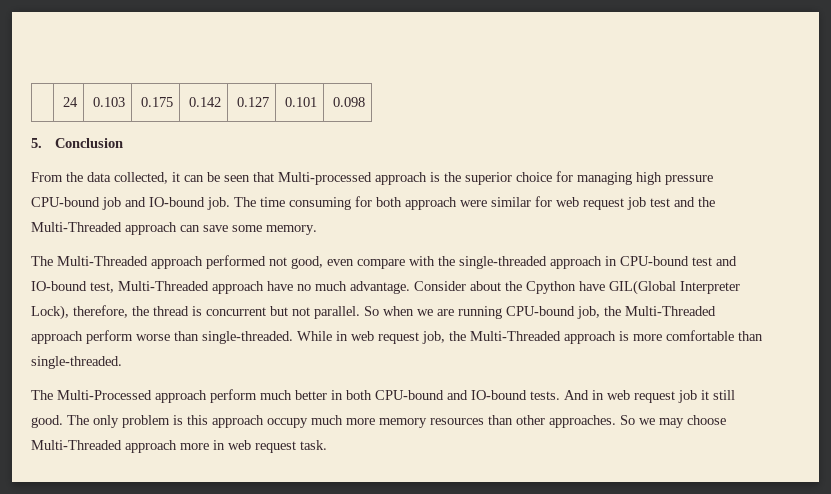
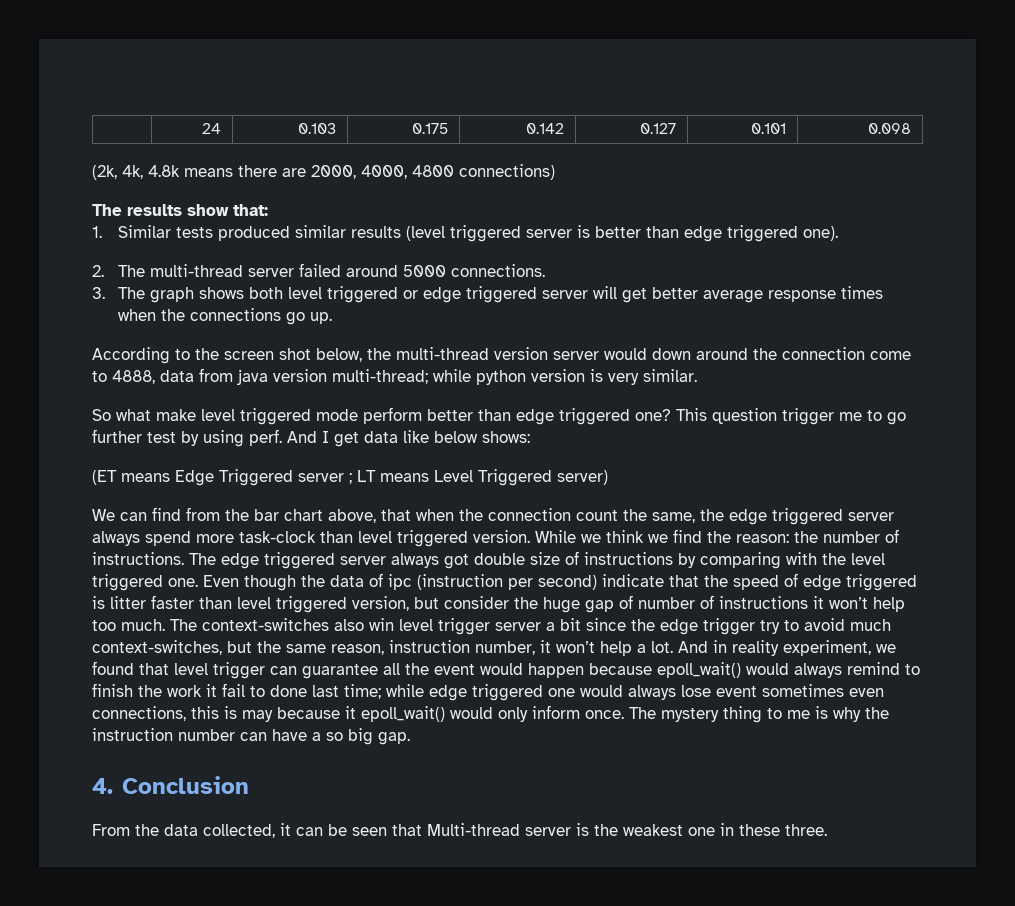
[31,138,42,148] 5. -> [92,164,555,180] [92,204,268,216] [92,225,839,242] [92,263,546,277] [92,286,884,303] [118,308,333,325] [92,347,911,364] [92,368,697,385] [92,407,906,425] [92,429,530,447] [92,469,608,486] [92,507,894,525] [92,529,899,547] [92,551,885,569] [92,573,917,591] [92,595,905,613] [92,618,891,635] [92,640,896,656] [92,661,920,679] [92,683,884,701] [92,705,889,723] [92,728,410,745] [92,778,113,794] (2k, 4k, 4.8k means there are 2000, 4000, 4800 connections) // The results show that: // 1. Similar tests produced similar results (level triggered server is better than edge triggered one). // 2. The multi-thread server failed around 5000 connections. // 3. The graph shows both level triggered or edge triggered server will get better average response times when the connections go up. // According to the screen shot below, the multi-thread version server would down around the connection come to 4888, data from java version multi-thread; while python version is very similar. // So what make level triggered mode perform better than edge triggered one? This question trigger me to go further test by using perf. And I get data like below shows: // (ET means Edge Triggered server ; LT means Level Triggered server) // We can find from the bar chart above, that when the connection count the same, the edge triggered server always spend more task-clock than level triggered version. While we think we find the reason: the number of instructions. The edge triggered server always got double size of instructions by comparing with the level triggered one. Even though the data of ipc (instruction per second) indicate that the speed of edge triggered is litter faster than level triggered version, but consider the huge gap of number of instructions it won’t help too much. The context-switches also win level trigger server a bit since the edge trigger try to avoid much context-switches, but the same reason, instruction number, it won’t help a lot. And in reality experiment, we found that level trigger can guarantee all the event would happen because epoll_wait() would always remind to finish the work it fail to done last time; while edge triggered one would always lose event sometimes even connections, this is may because it epoll_wait() would only inform once. The mystery thing to me is why the instruction number can have a so big gap. // 4.
[278,171,713,185] [31,196,715,210] [31,222,317,235] [31,255,737,269] [31,280,740,295] [31,305,716,320] [31,330,763,344] [31,356,122,369] [31,389,735,403] [31,415,726,428] [31,440,327,453] Multi-processed approach is the superior choice for managing high pressure CPU-bound job and IO-bound job. The time consuming for both approach were similar for web request job test and the Multi-Threaded approach can save some memory. // The Multi-Threaded approach performed not good, even compare with the single-threaded approach in CPU-bound test and IO-bound test, Multi-Threaded approach have no much advantage. Consider about the Cpython have GIL(Global Interpreter Lock), therefore, the thread is concurrent but not parallel. So when we are running CPU-bound job, the Multi-Threaded approach perform worse than single-threaded. While in web request job, the Multi-Threaded approach is more comfortable than single-threaded. // The Multi-Processed approach perform much better in both CPU-bound and IO-bound tests. And in web request job it still good. The only problem is this approach occupy much more memory resources than other approaches. So we may choose Multi-Threaded approach more in web request task. -> [427,823,827,836] Multi-thread server is the weakest one in these three.

